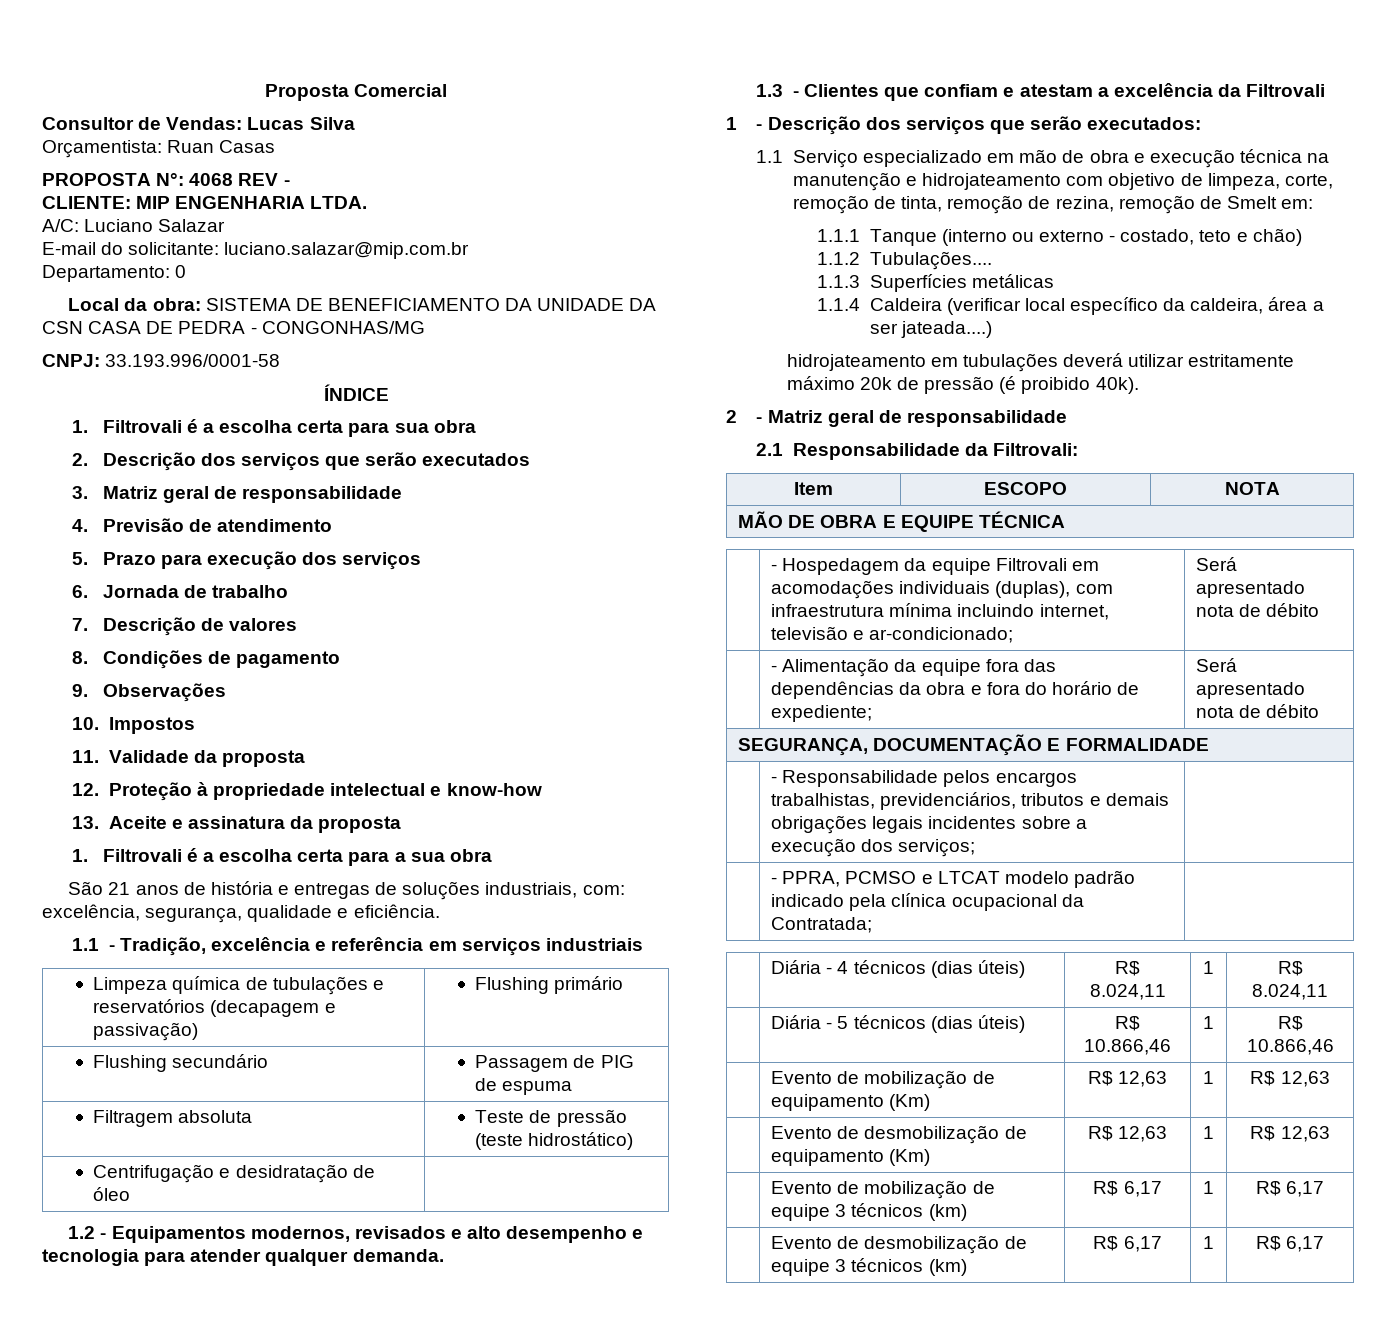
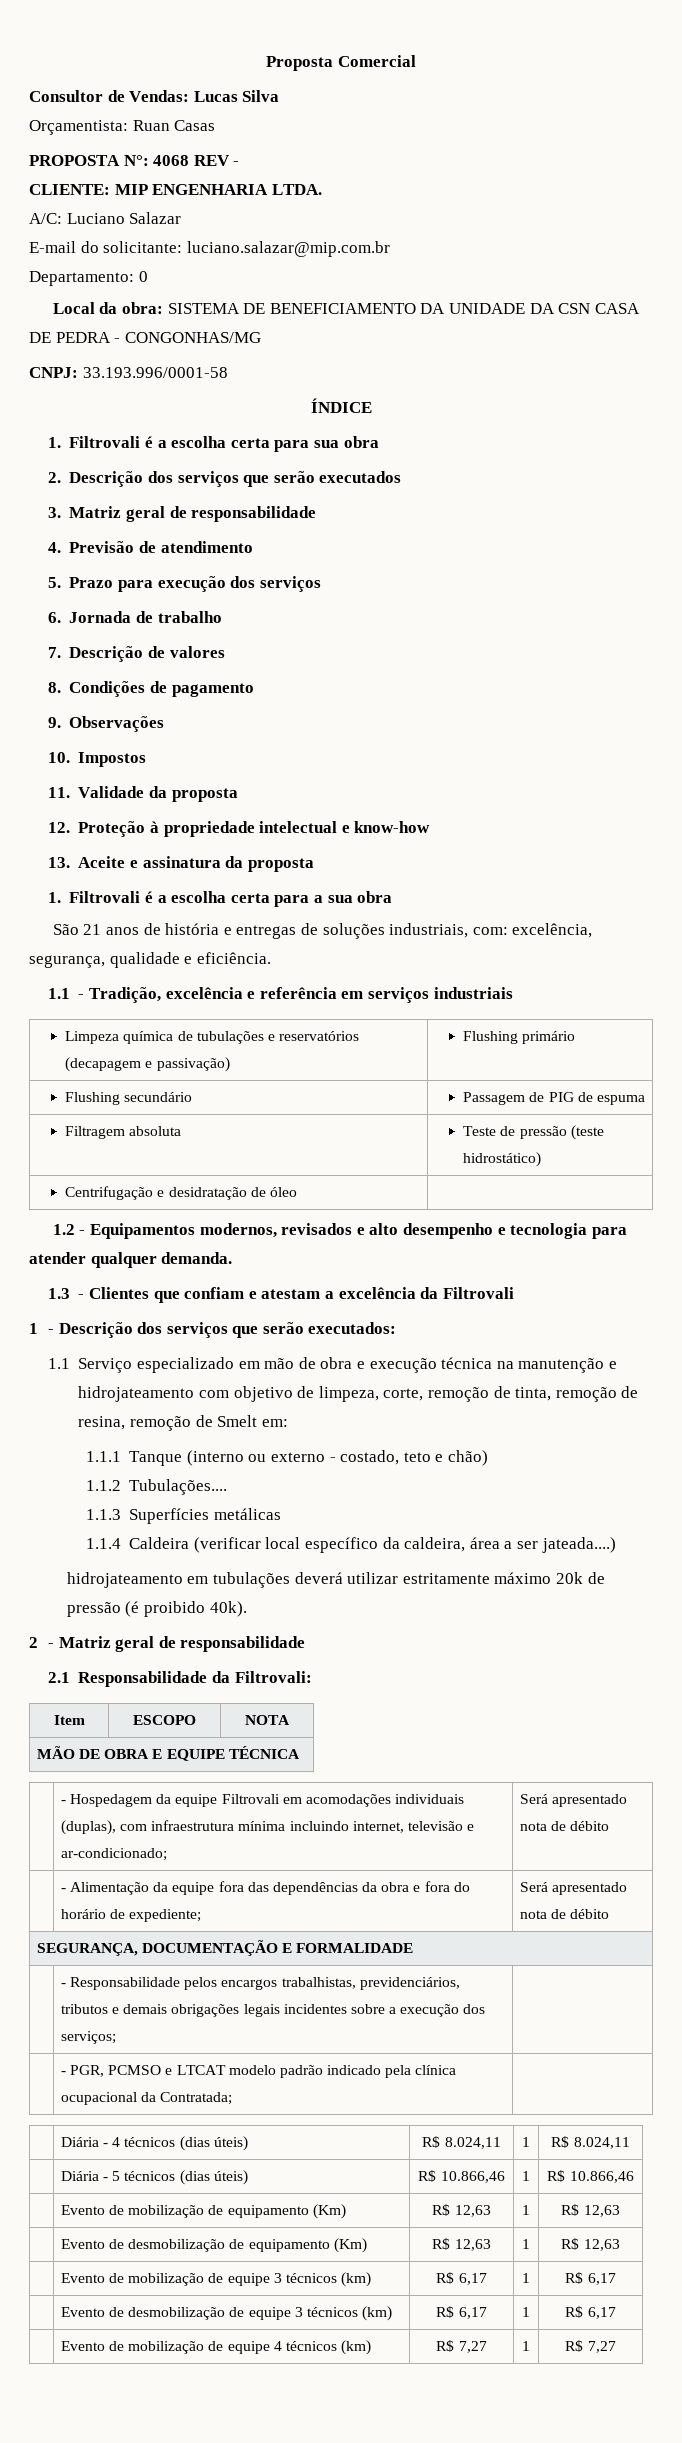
[1055,196,1114,212] rezina, -> [78,1416,126,1430] resina,
[782,871,841,887] PPRA, -> [69,2065,104,2077] PGR,
(1325, 1244) none -> [60,2340,372,2355] [436,2340,487,2353] [522,2341,530,2351] [565,2340,616,2353] // | Evento de mobilização de equipe 4 técnicos (km) | R$ 7,27 | 1 | R$ 7,27

